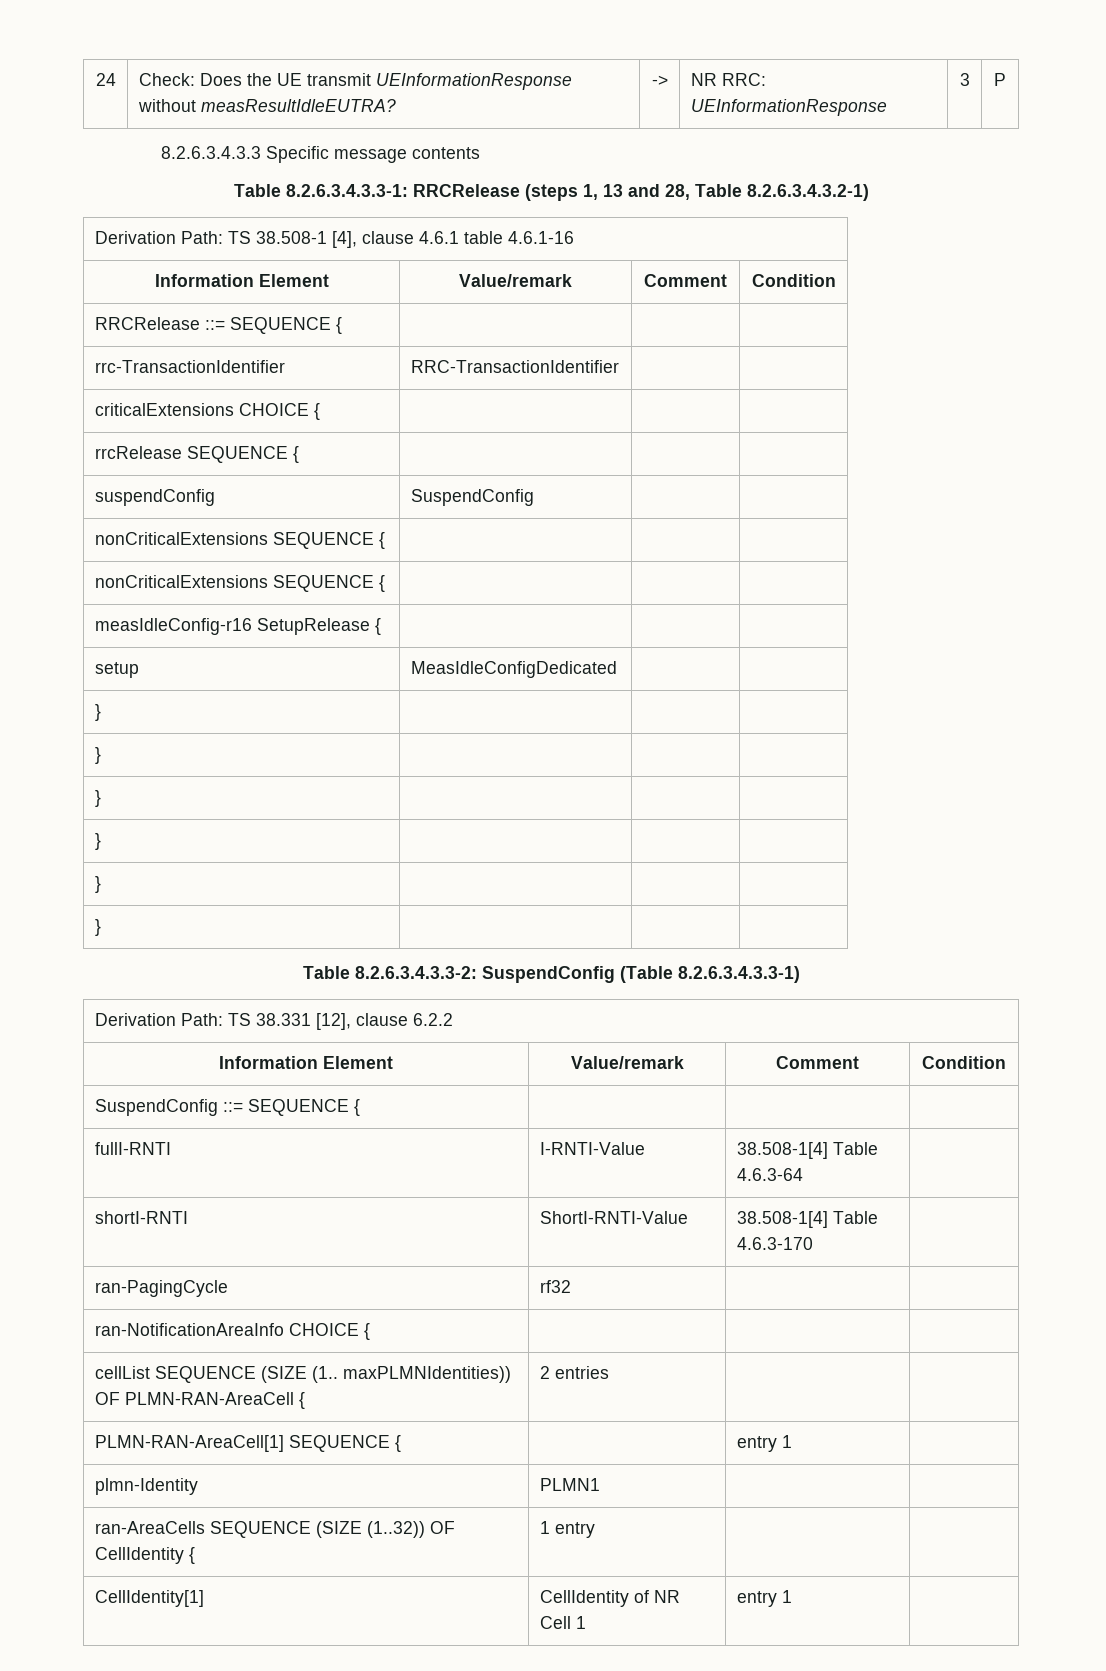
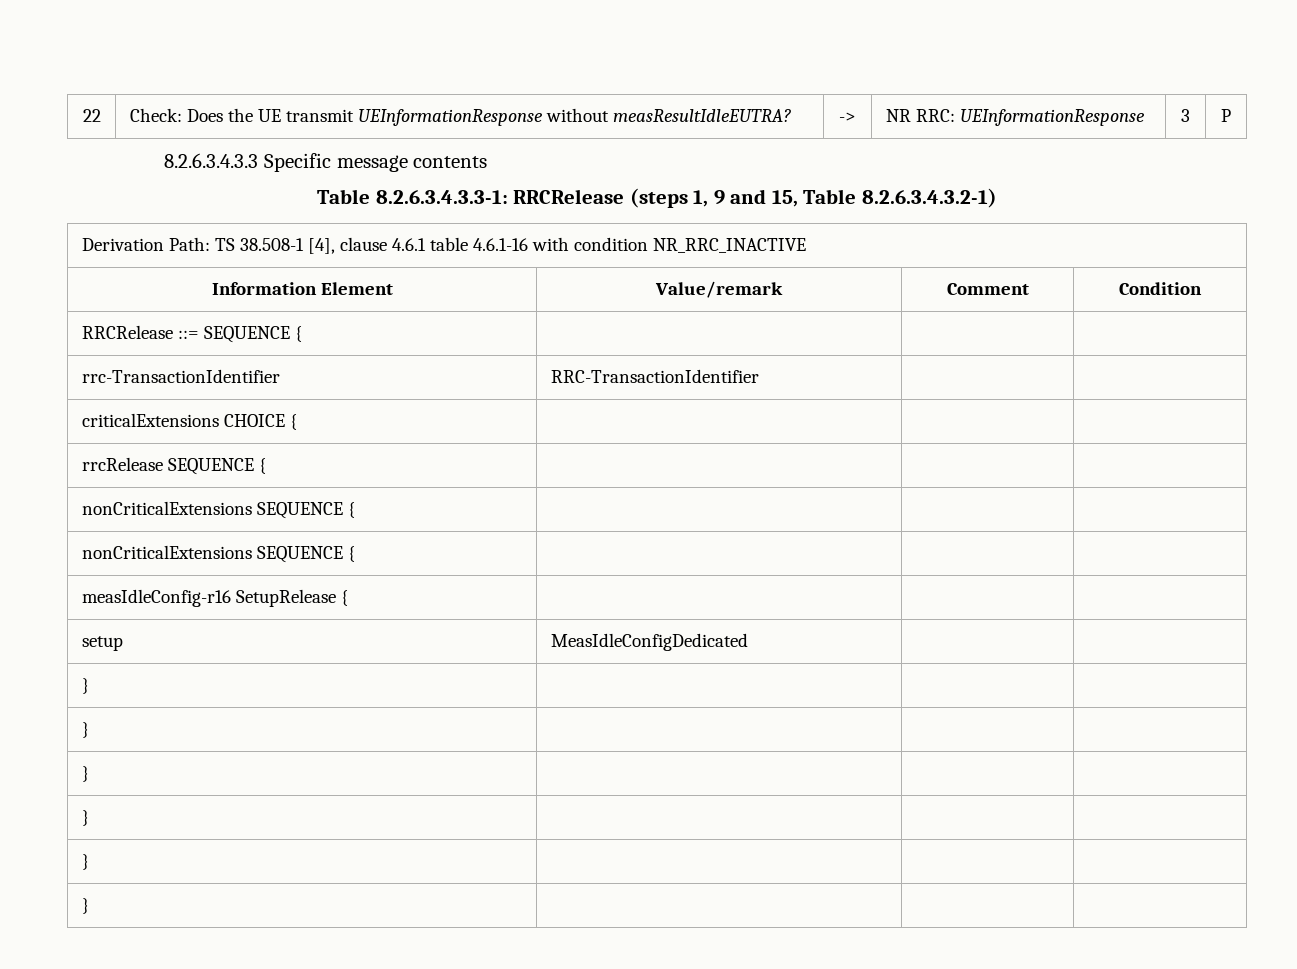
[95,73,116,86] 24 -> [82,109,101,122] 22
[602,184,690,200] 13 and 28, -> [713,189,798,207] 9 and 15,
(574, 237) none -> [531,237,806,253] with condition NR_RRC_INACTIVE
[94,489,215,506] [410,489,534,506] // suspendConfig | SuspendConfig | | -> (266, 466) none
[302,966,800,983] [94,1013,453,1030] [219,1056,393,1069] [570,1056,684,1069] [776,1056,859,1069] [922,1056,1006,1069] [94,1099,360,1116] [94,1142,171,1155] [539,1142,645,1155] [736,1142,878,1159] [736,1168,803,1181] [94,1211,188,1224] [539,1211,688,1224] [736,1211,878,1228] [736,1237,813,1250] [94,1280,228,1297] [539,1280,571,1293] [94,1323,370,1340] [94,1366,511,1383] [94,1392,305,1409] [539,1366,609,1379] [94,1435,401,1452] [736,1435,792,1452] [94,1478,198,1495] [539,1478,600,1491] [94,1521,455,1538] [94,1547,195,1564] [539,1521,595,1538] [94,1590,204,1607] [539,1590,680,1607] [539,1616,586,1629] [736,1590,792,1607] // Table 8.2.6.3.4.3.3-2: SuspendConfig (Table 8.2.6.3.4.3.3-1) // Derivation Path: TS 38.331 [12], clause 6.2.2 // Information Element | Value/remark | Comment | Condition // SuspendConfig ::= SEQUENCE { | | | // fullI-RNTI | I-RNTI-Value | 38.508-1[4] Table 4.6.3-64 | // shortI-RNTI | ShortI-RNTI-Value | 38.508-1[4] Table 4.6.3-170 | // ran-PagingCycle | rf32 | | // ran-NotificationAreaInfo CHOICE { | | | // cellList SEQUENCE (SIZE (1.. maxPLMNIdentities)) OF PLMN-RAN-AreaCell { | 2 entries | | // PLMN-RAN-AreaCell[1] SEQUENCE { | | entry 1 | // plmn-Identity | PLMN1 | | // ran-AreaCells SEQUENCE (SIZE (1..32)) OF CellIdentity { | 1 entry | | // CellIdentity[1] | CellIdentity of NR Cell 1 | entry 1 | -> (89, 906) none

